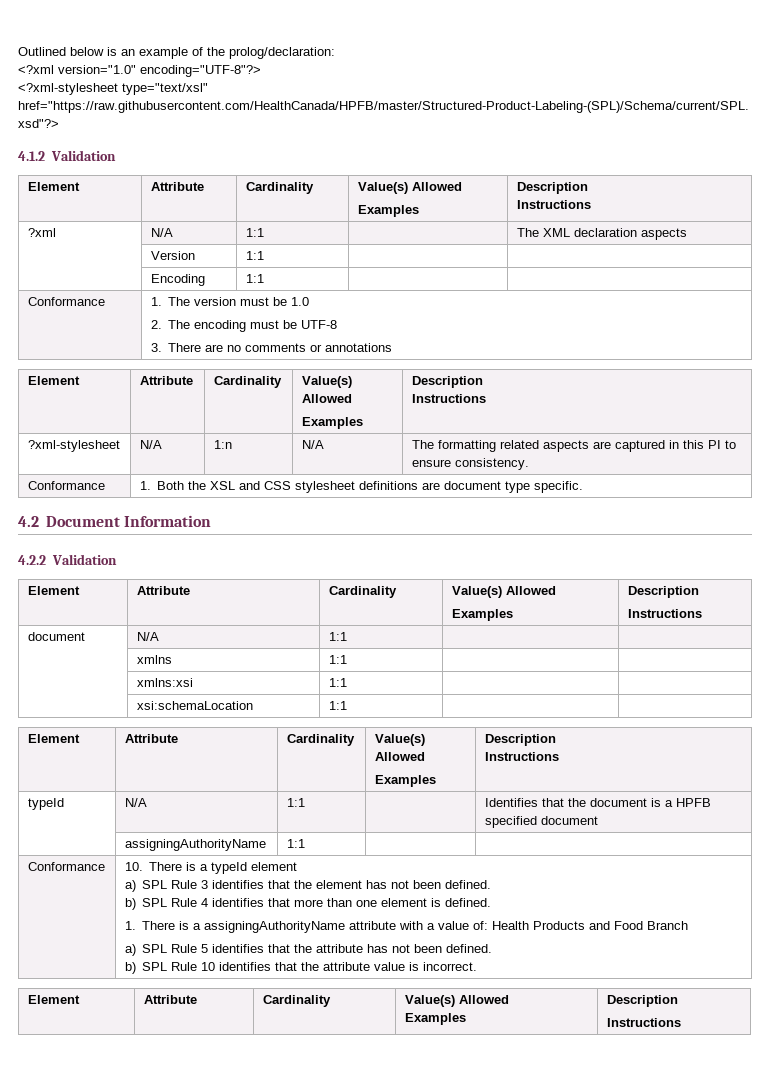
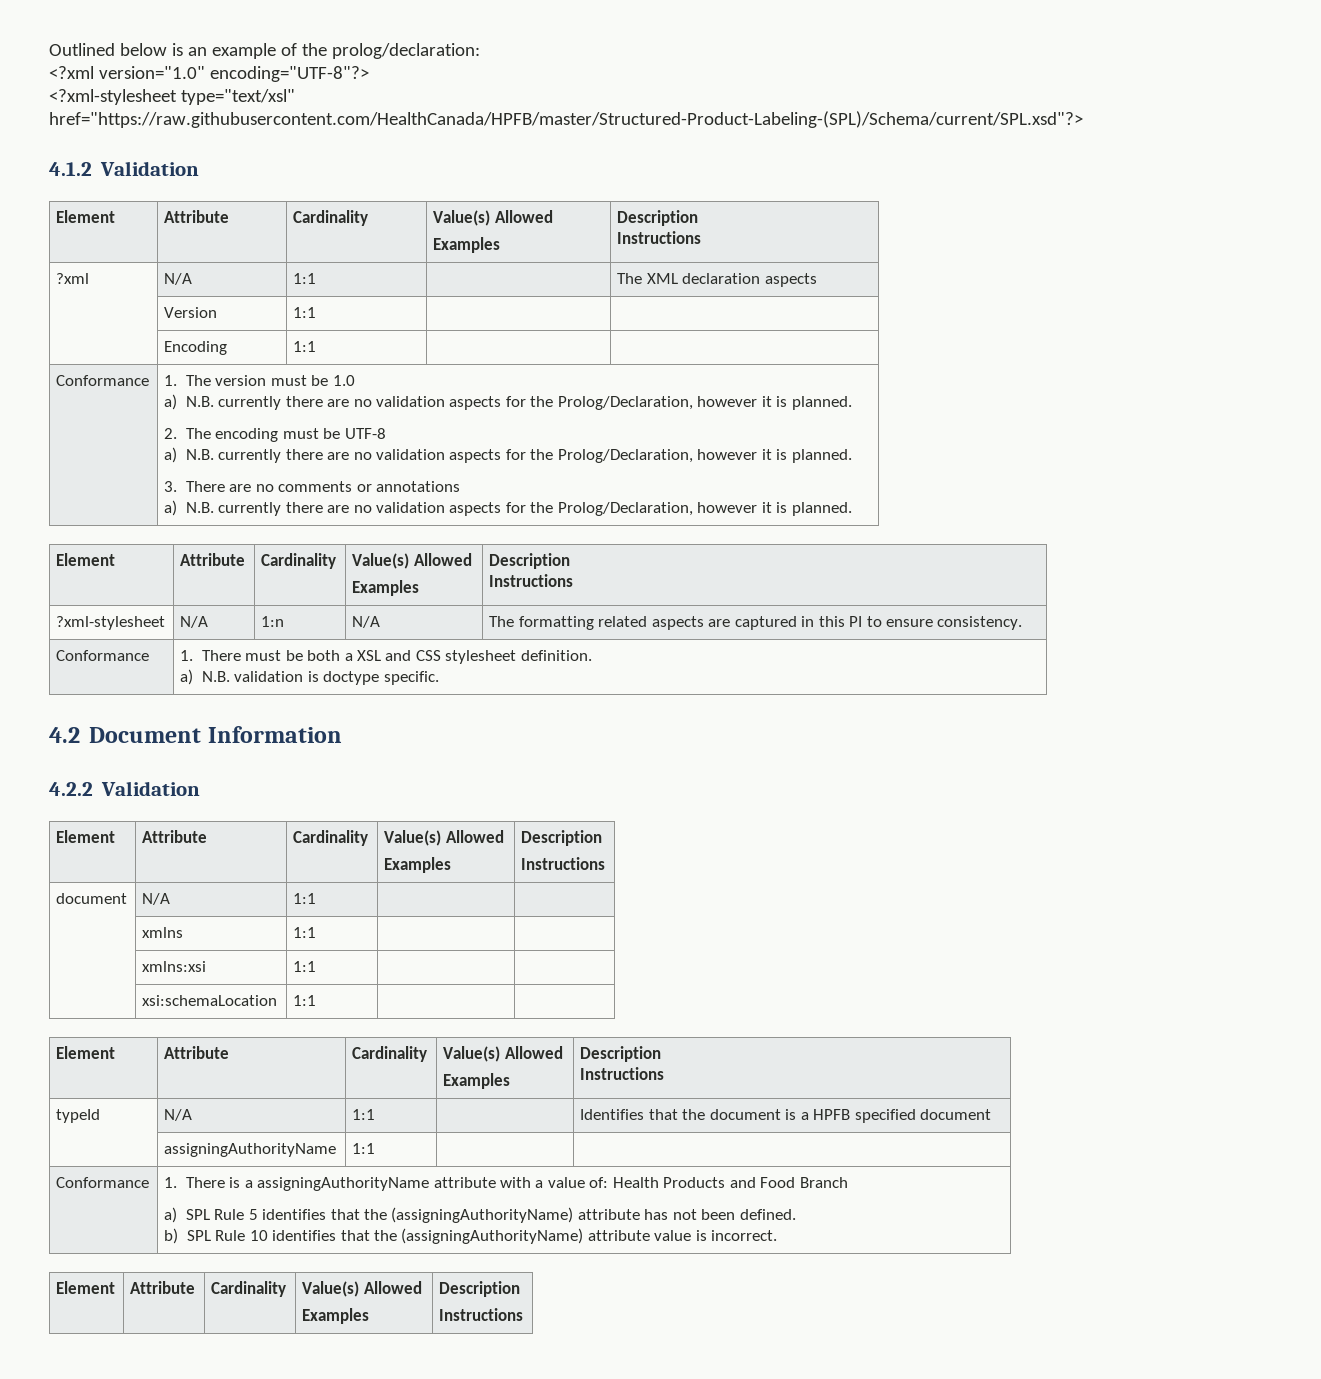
(310, 301) none -> [164,394,852,410] // a) N.B. currently there are no validation aspects for the Prolog/Declaration, however it is planned.
(338, 324) none -> [164,447,852,463] // a) N.B. currently there are no validation aspects for the Prolog/Declaration, however it is planned.
(393, 347) none -> [164,500,852,516] // a) N.B. currently there are no validation aspects for the Prolog/Declaration, however it is planned.
[157,481,531,493] Both the XSL and CSS stylesheet definitions are document type -> [201,650,592,664] [180,669,380,685] There must be both a XSL and CSS stylesheet definition. // a) N.B. validation is doctype
[124,862,298,874] [124,880,492,892] [124,898,492,910] [124,921,202,930] 10. There is a typeId element // a) SPL Rule 3 identifies that the element has not been defined. // b) SPL Rule 4 identifies that more than one element is defined. // 1. There is a -> [164,1177,253,1188] 1. There is a
(313, 948) none -> [391,1207,574,1223] (assigningAuthorityName)
(320, 966) none -> [401,1228,584,1244] (assigningAuthorityName)

